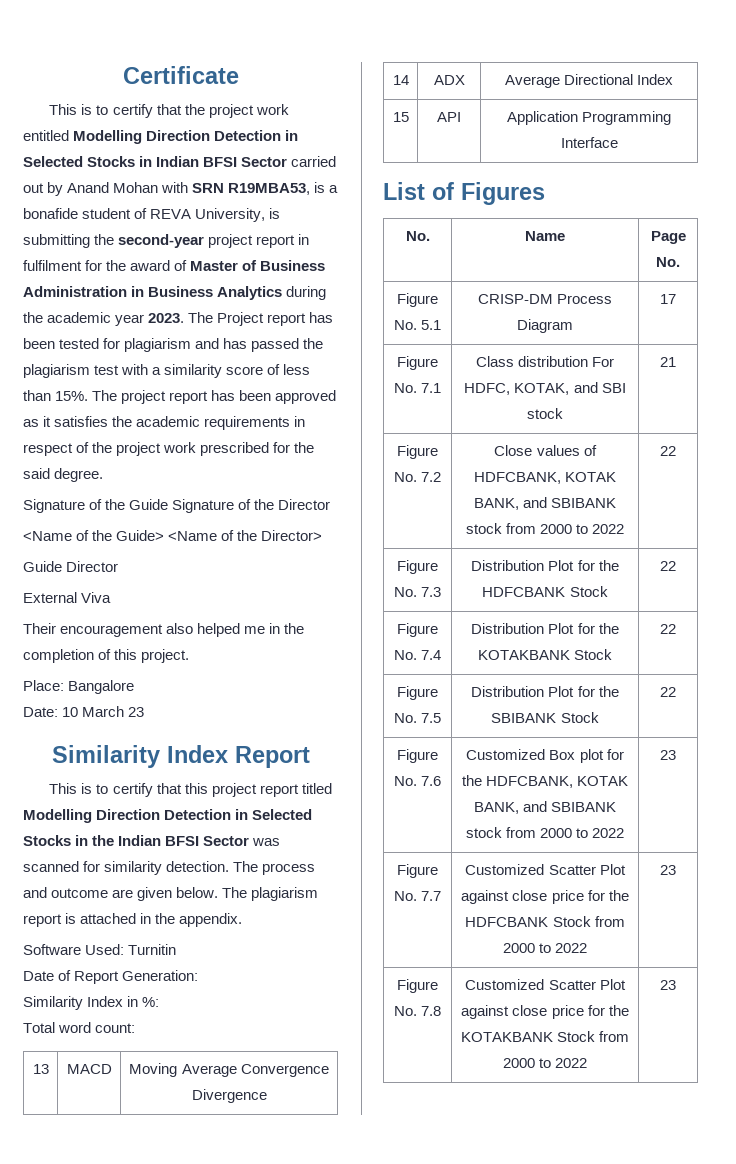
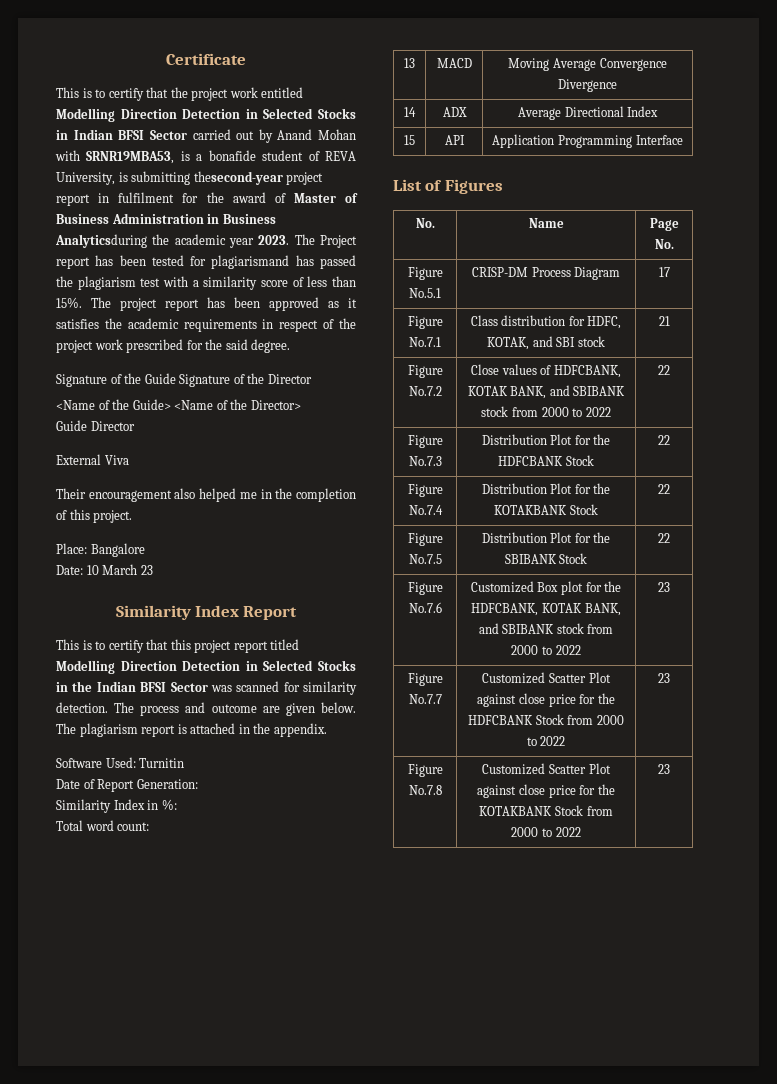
[192,183,311,195] SRN R19MBA53, -> [86,151,175,164] SRNR19MBA53,
[94,234,205,248] the second-year -> [193,171,283,185] thesecond-year
[217,286,327,300] Analytics during -> [55,234,147,248] Analyticsduring
[124,338,220,352] plagiarism and -> [211,255,290,269] plagiarismand
[393,320,442,330] No. 5.1 -> [409,288,441,298] No.5.1
[393,383,442,393] No. 7.1 -> [409,337,441,347] No.7.1
[592,357,615,367] For -> [568,316,585,326] for
[393,472,442,482] No. 7.2 -> [408,386,442,396] No.7.2
[393,587,442,597] No. 7.3 -> [408,456,442,466] No.7.3
[393,650,442,660] No. 7.4 -> [408,505,443,515] No.7.4
[393,713,442,723] No. 7.5 -> [408,554,442,564] No.7.5
[393,776,442,786] No. 7.6 -> [408,602,442,613] No.7.6
[393,891,442,901] No. 7.7 -> [408,694,442,704] No.7.7
[393,1006,442,1016] No. 7.8 -> [408,785,442,795] No.7.8

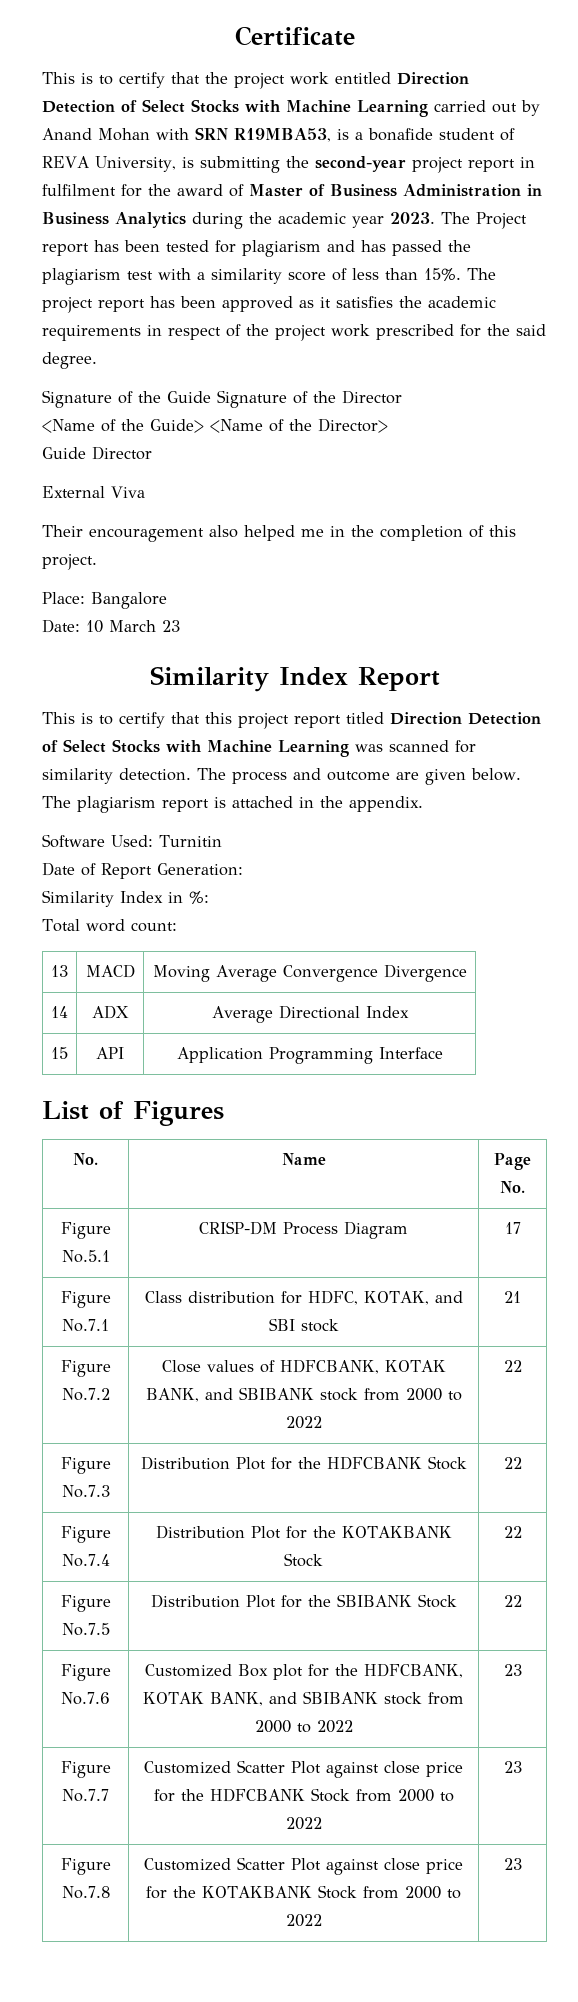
[56,108,356,122] [56,129,187,140] Modelling Direction Detection in Selected Stocks in Indian BFSI Sector -> [397,72,469,85] [42,99,428,117] Direction Detection of Select Stocks with Machine Learning
[86,151,175,164] SRNR19MBA53, -> [195,127,331,142] SRN R19MBA53,
[193,171,283,185] thesecond-year -> [285,156,406,172] the second-year
[55,234,147,248] Analyticsduring -> [115,212,243,229] Analytics during
[211,255,290,269] plagiarismand -> [242,240,355,257] plagiarism and
[56,660,356,674] [56,681,208,692] Modelling Direction Detection in Selected Stocks in the Indian BFSI Sector -> [390,712,541,725] [42,739,349,757] Direction Detection of Select Stocks with Machine Learning

